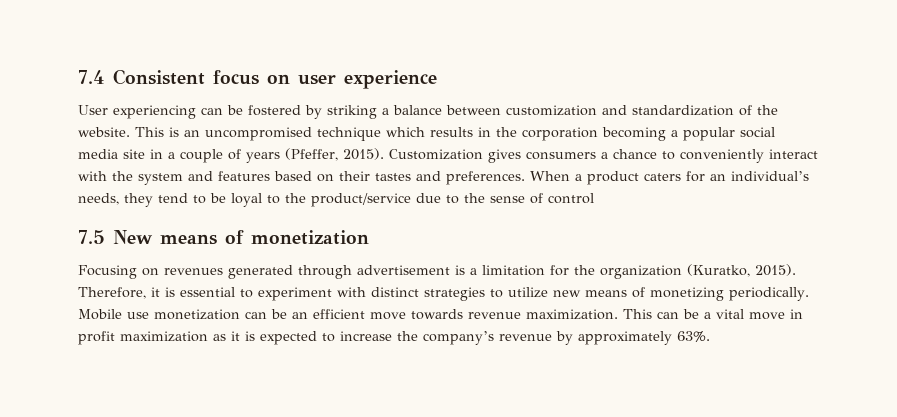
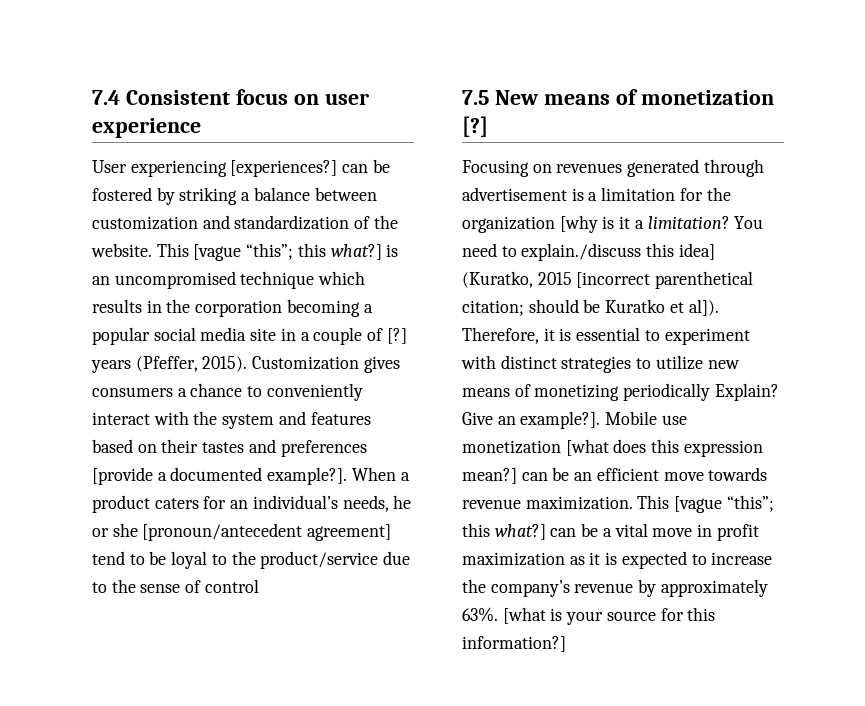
(196, 112) none -> [230,160,338,177] [experiences?]
(164, 132) none -> [193,243,382,261] [vague “this”; this what?]
(241, 154) none -> [386,328,407,344] [?]
[446,171,525,185] preferences. -> [280,440,367,457] [92,467,348,485] preferences [provide a documented example?].
[124,193,153,207] they -> [393,495,412,509] [92,523,392,541] he or she [pronoun/antecedent agreement]
(369, 237) none -> [462,116,488,137] [?]
[687,264,796,277] (Kuratko, 2015). -> [559,215,764,233] [462,243,715,261] [462,271,754,289] [462,299,719,316] [why is it a limitation? You need to explain./discuss this idea] (Kuratko, 2015 [incorrect parenthetical citation; should be Kuratko et al]).
[729,287,809,301] [78,309,240,320] periodically. Mobile use monetization -> [623,383,779,401] [462,411,687,429] [462,439,763,457] [462,468,517,484] periodically Explain? Give an example?]. Mobile use monetization [what does this expression mean?]
(652, 314) none -> [674,495,774,513] [462,523,546,540] [vague “this”; this what?]
(710, 336) none -> [502,607,716,625] [462,636,566,652] [what is your source for this information?]

